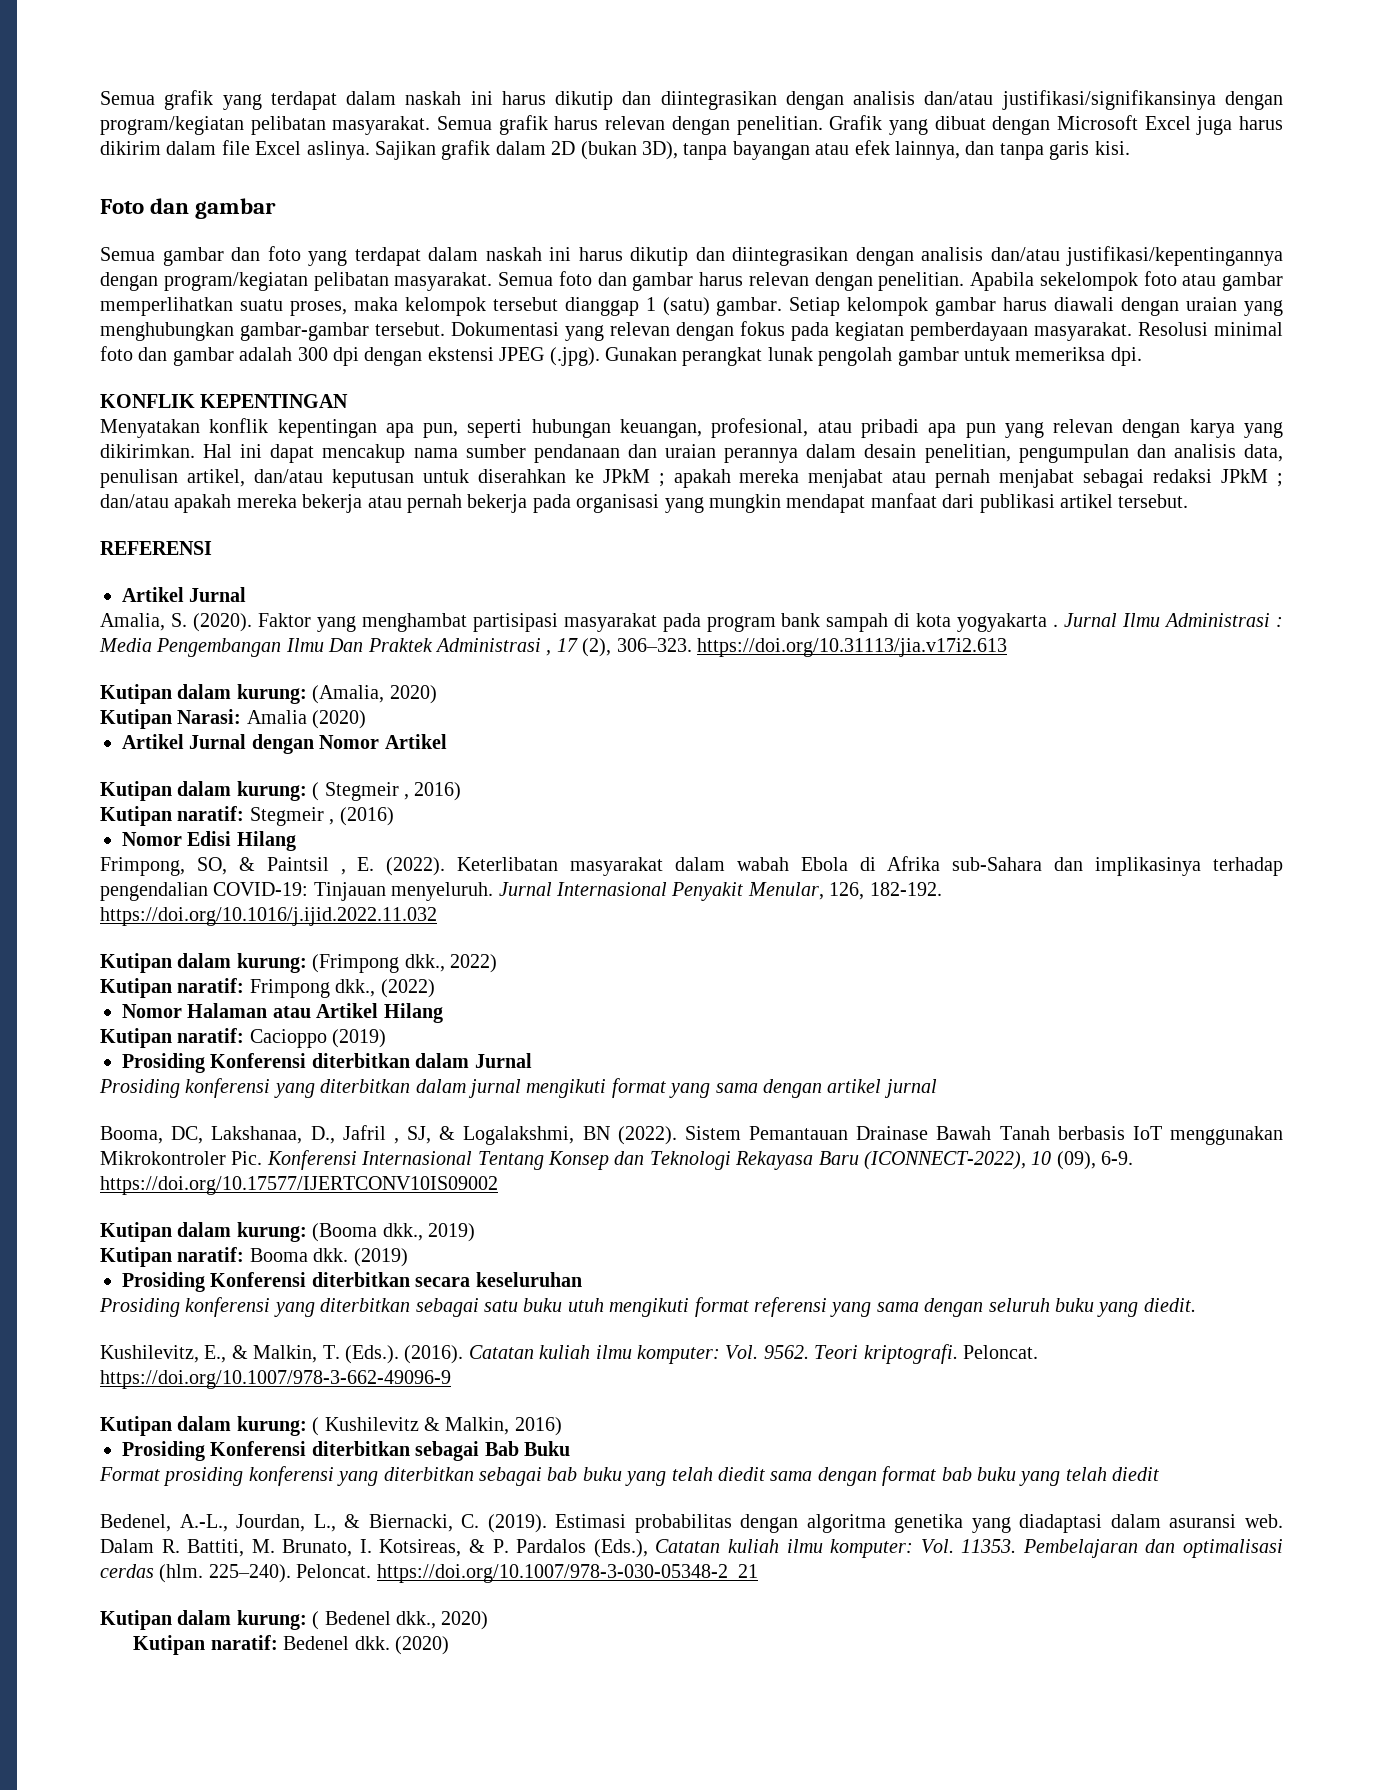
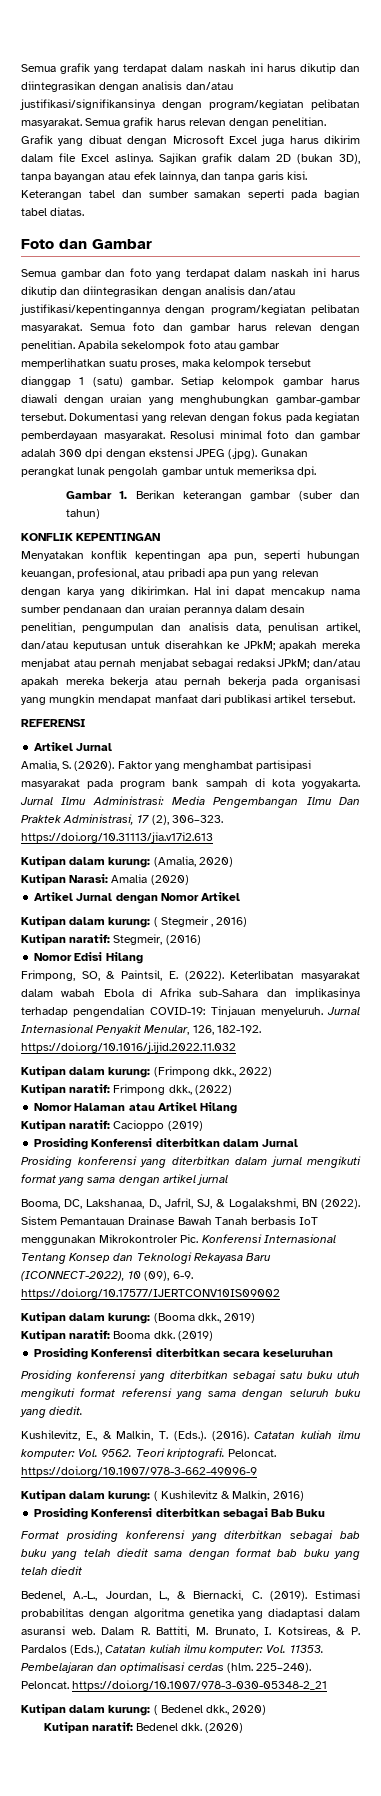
(1130, 148) none -> [21,189,360,200] [21,207,85,216] Keterangan tabel dan sumber samakan seperti pada bagian tabel diatas.
[195,198,277,219] gambar -> [92,239,152,249] Gambar
(1142, 356) none -> [66,490,360,501] [66,509,101,519] // Gambar 1. Berikan keterangan gambar (suber dan tahun)
[602,469,665,487] JPkM ; -> [243,641,275,651] JPkM;
[1221,469,1283,487] JPkM ; -> [278,659,310,669] JPkM;
[957,613,1283,632] yogyakarta . Jurnal Ilmu Administrasi : -> [302,779,360,789] [20,796,164,805] yogyakarta. Jurnal Ilmu Administrasi:
[435,638,552,656] Administrasi , -> [63,814,135,825] Administrasi,
[249,807,335,826] Stegmeir , -> [113,934,163,945] Stegmeir,
[266,857,346,875] Paintsil , -> [121,970,163,981] Paintsil,
[342,1125,399,1144] Jafril , -> [164,1198,193,1209] Jafril,

